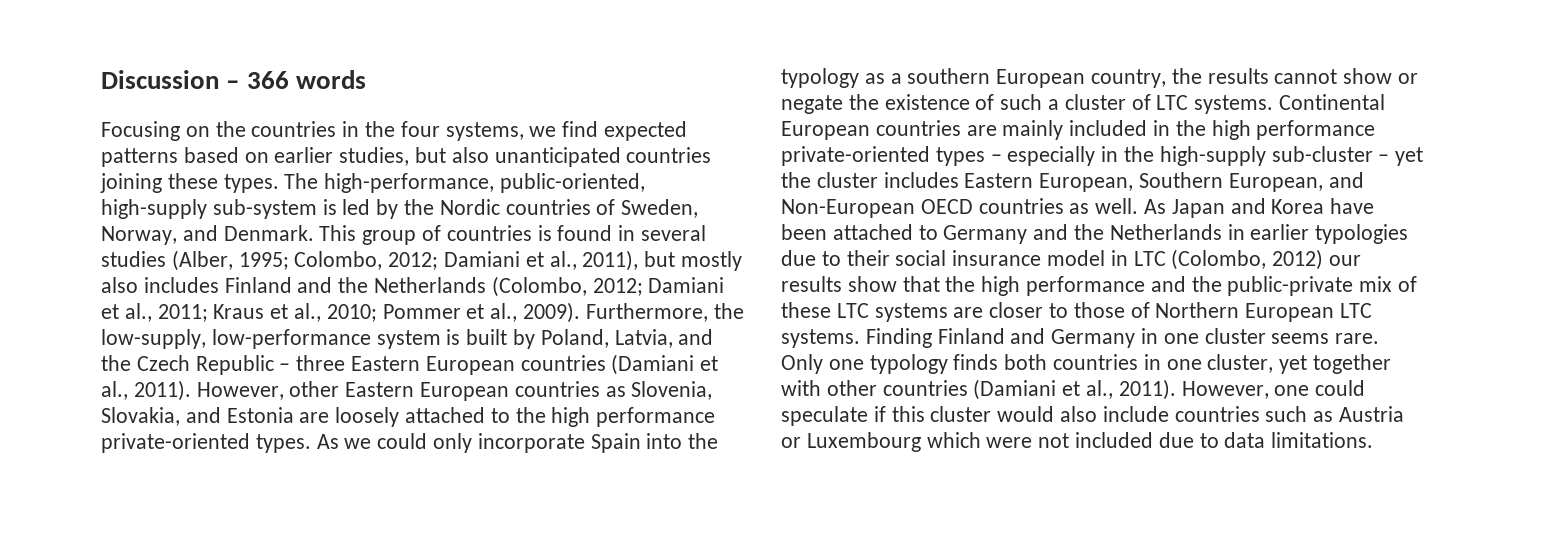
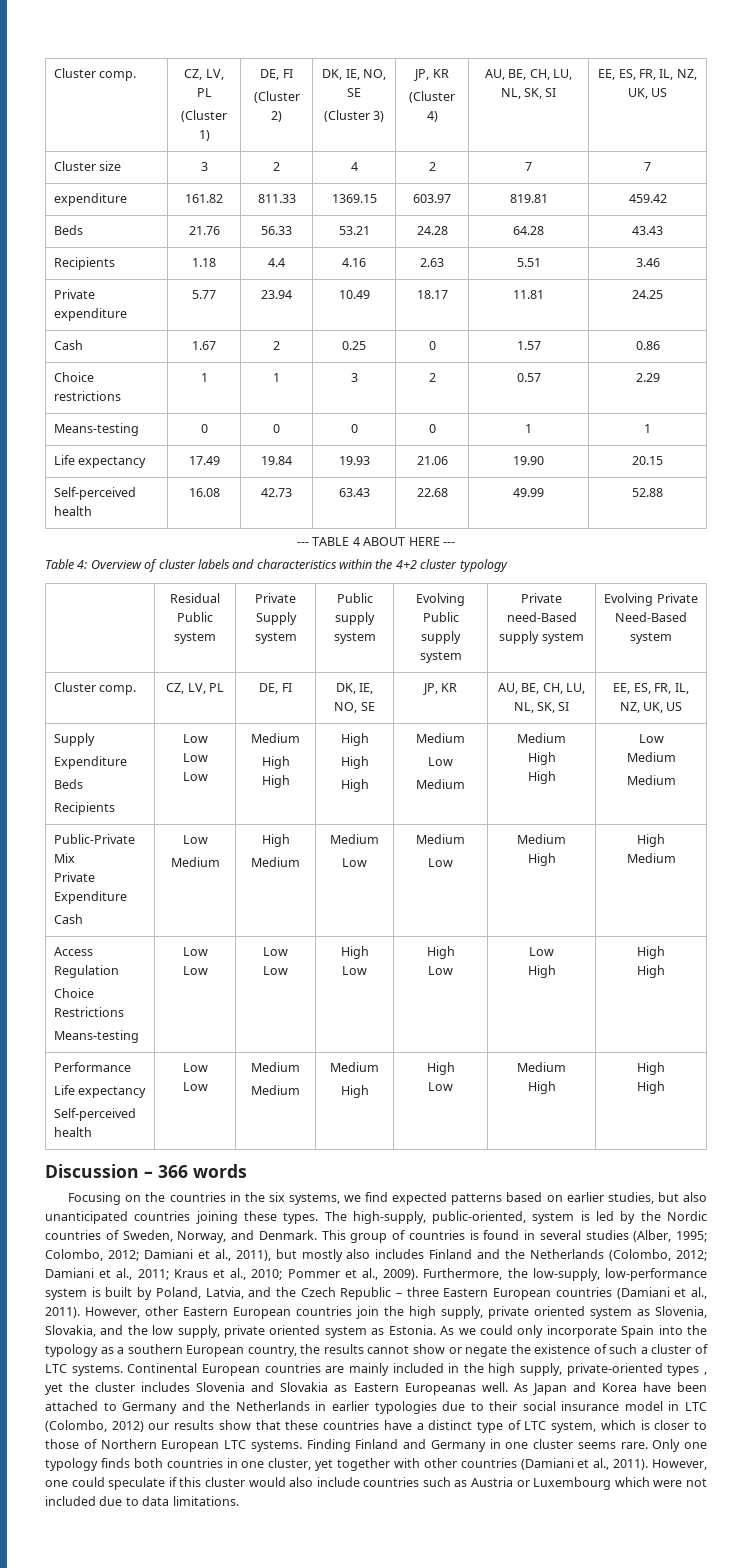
(101, 79) none -> [53,68,137,81] [184,69,224,80] [196,88,212,97] [181,110,227,122] [198,130,210,141] [260,69,293,80] [253,91,300,103] [271,111,282,122] [322,69,386,80] [347,88,361,97] [323,110,385,122] [414,69,449,81] [409,91,455,103] [426,111,438,122] [484,69,573,80] [500,88,557,99] [598,69,697,80] [627,88,668,99] [53,161,122,171] [200,162,208,171] [273,162,280,171] [350,162,358,171] [428,162,436,171] [525,162,532,171] [644,162,651,171] [53,193,127,206] [185,194,223,203] [257,194,296,203] [331,194,377,203] [413,194,451,203] [509,194,548,203] [628,194,667,203] [53,225,83,235] [188,226,220,235] [261,226,292,235] [338,226,370,235] [416,226,448,235] [513,226,544,235] [632,226,663,235] [53,257,115,270] [192,258,216,267] [268,258,285,267] [342,258,366,267] [420,258,444,267] [516,258,541,267] [635,258,660,267] [53,289,95,299] [53,308,127,321] [192,290,216,299] [261,290,292,299] [338,290,370,299] [416,290,448,299] [513,290,544,299] [632,290,663,299] [53,340,83,350] [192,341,216,350] [273,341,280,350] [342,341,366,350] [428,341,436,350] [516,341,541,350] [635,341,660,350] [53,372,94,382] [53,391,121,401] [200,373,208,382] [273,373,280,382] [350,373,358,382] [428,373,436,382] [516,373,541,382] [635,373,660,382] [53,423,139,436] [200,424,208,433] [273,424,280,433] [350,424,358,433] [428,424,436,433] [525,424,532,433] [644,424,651,433] [53,455,147,468] [188,456,220,465] [261,456,292,465] [338,456,370,465] [416,456,448,465] [513,456,544,465] [632,456,663,465] [53,487,136,500] [53,506,92,516] [188,488,220,497] [261,488,292,497] [338,488,370,497] [416,488,448,497] [513,488,544,497] [632,488,663,497] [297,537,455,546] [45,559,508,572] [170,593,220,603] [177,612,213,622] [174,632,216,644] [255,593,296,603] [255,612,297,625] [254,632,297,644] [336,593,373,603] [335,612,375,625] [333,632,376,644] [416,593,465,606] [422,612,459,622] [421,631,461,644] [419,651,462,663] [521,593,562,603] [506,612,577,622] [499,631,584,644] [604,593,698,606] [615,612,687,622] [630,632,672,644] [53,682,137,695] [166,683,224,694] [259,683,292,694] [335,683,374,694] [334,702,375,713] [422,683,458,695] [497,683,586,694] [513,702,570,713] [613,683,689,694] [619,702,683,713] [53,733,95,746] [53,756,127,769] [53,779,83,789] [53,802,115,815] [182,734,208,743] [182,753,208,762] [182,772,208,781] [251,733,300,743] [261,756,290,769] [261,775,290,788] [340,733,369,746] [340,756,369,769] [340,779,369,792] [416,733,465,743] [428,757,453,766] [416,779,465,789] [517,733,566,743] [527,752,556,765] [527,771,556,784] [638,734,664,743] [626,752,676,762] [626,775,676,785] [53,834,135,844] [53,853,75,863] [53,872,95,882] [53,891,127,904] [53,914,83,924] [182,835,208,844] [170,857,220,867] [261,834,290,847] [251,857,300,867] [330,834,379,844] [342,858,367,867] [416,834,465,844] [428,858,453,867] [517,834,566,844] [527,853,556,866] [637,834,665,847] [626,853,676,863] [53,947,93,956] [53,965,119,978] [53,988,94,998] [53,1007,124,1017] [53,1030,139,1043] [182,947,208,956] [182,966,208,975] [263,947,288,956] [263,966,288,975] [340,946,369,959] [342,966,367,975] [426,946,455,959] [428,966,453,975] [529,947,554,956] [527,965,556,978] [637,946,665,959] [637,965,665,978] [53,1062,131,1072] [53,1085,147,1098] [53,1108,136,1121] [53,1127,92,1137] [182,1063,208,1072] [182,1082,208,1091] [251,1062,300,1072] [251,1085,300,1095] [330,1062,379,1072] [340,1085,369,1098] [426,1062,455,1075] [428,1082,453,1091] [517,1062,566,1072] [527,1081,556,1094] [637,1062,665,1075] [637,1081,665,1094] Cluster comp. | CZ, LV, PL // (Cluster 1) | DE, FI // (Cluster 2) | DK, IE, NO, SE // (Cluster 3) | JP, KR // (Cluster 4) | AU, BE, CH, LU, NL, SK, SI | EE, ES, FR, IL, NZ, UK, US // Cluster size | 3 | 2 | 4 | 2 | 7 | 7 // expenditure | 161.82 | 811.33 | 1369.15 | 603.97 | 819.81 | 459.42 // Beds | 21.76 | 56.33 | 53.21 | 24.28 | 64.28 | 43.43 // Recipients | 1.18 | 4.4 | 4.16 | 2.63 | 5.51 | 3.46 // Private expenditure | 5.77 | 23.94 | 10.49 | 18.17 | 11.81 | 24.25 // Cash | 1.67 | 2 | 0.25 | 0 | 1.57 | 0.86 // Choice restrictions | 1 | 1 | 3 | 2 | 0.57 | 2.29 // Means-testing | 0 | 0 | 0 | 0 | 1 | 1 // Life expectancy | 17.49 | 19.84 | 19.93 | 21.06 | 19.90 | 20.15 // Self-perceived health | 16.08 | 42.73 | 63.43 | 22.68 | 49.99 | 52.88 // --- TABLE 4 ABOUT HERE --- // Table 4: Overview of cluster labels and characteristics within the 4+2 cluster typology // | Residual Public system | Private Supply system | Public supply system | Evolving Public supply system | Private need-Based supply system | Evolving Private Need-Based system // Cluster comp. | CZ, LV, PL | DE, FI | DK, IE, NO, SE | JP, KR | AU, BE, CH, LU, NL, SK, SI | EE, ES, FR, IL, NZ, UK, US // Supply // Expenditure // Beds // Recipients | Low // Low // Low | Medium // High // High | High // High // High | Medium // Low // Medium | Medium // High // High | Low // Medium // Medium // Public-Private Mix // Private Expenditure // Cash | Low // Medium | High // Medium | Medium // Low | Medium // Low | Medium // High | High // Medium // Access Regulation // Choice Restrictions // Means-testing | Low // Low | Low // Low | High // Low | High // Low | Low // High | High // High // Performance // Life expectancy // Self-perceived health | Low // Low | Medium // Medium | Medium // High | High // Low | Medium // High | High // High //
[400,121,440,137] four -> [268,1192,285,1202] six
[324,173,646,193] [101,199,317,219] high-performance, public-oriented, high-supply sub-system -> [352,1211,575,1224] high-supply, public-oriented, system
[605,381,713,400] [101,407,716,427] [101,433,311,453] as Slovenia, Slovakia, and Estonia are loosely attached to the high performance private-oriented types. -> [356,1306,707,1319] [45,1325,436,1338] join the high supply, private oriented system as Slovenia, Slovakia, and the low supply, private oriented system as Estonia.
[1256,120,1376,140] performance -> [520,1363,563,1376] supply,
[990,146,1424,166] [781,172,1364,192] [781,198,1090,218] – especially in the high-supply sub-cluster – yet the cluster includes Eastern European, Southern European, and Non-European OECD countries as -> [704,1372,707,1375] [45,1382,476,1395] , yet the cluster includes Slovenia and Slovakia as Eastern Europeanas
[945,276,1418,296] [781,302,984,322] the high performance and the public-private mix of these LTC systems are -> [285,1420,650,1433] these countries have a distinct type of LTC system, which is

